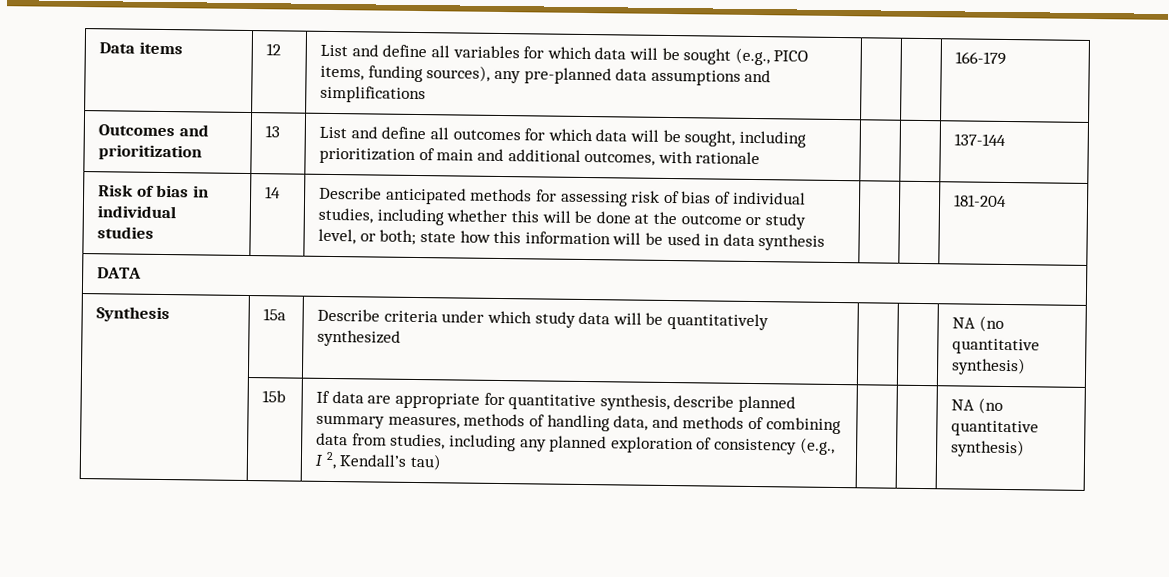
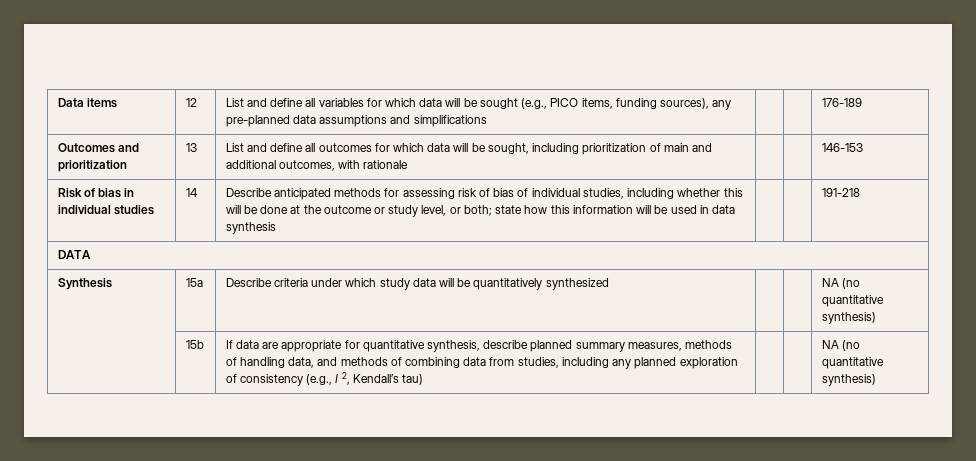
[955,51,1007,65] 166-179 -> [821,98,862,107] 176-189
[954,133,1007,147] 137-144 -> [821,143,863,152] 146-153
[954,194,1008,208] 181-204 -> [821,188,860,197] 191-218

